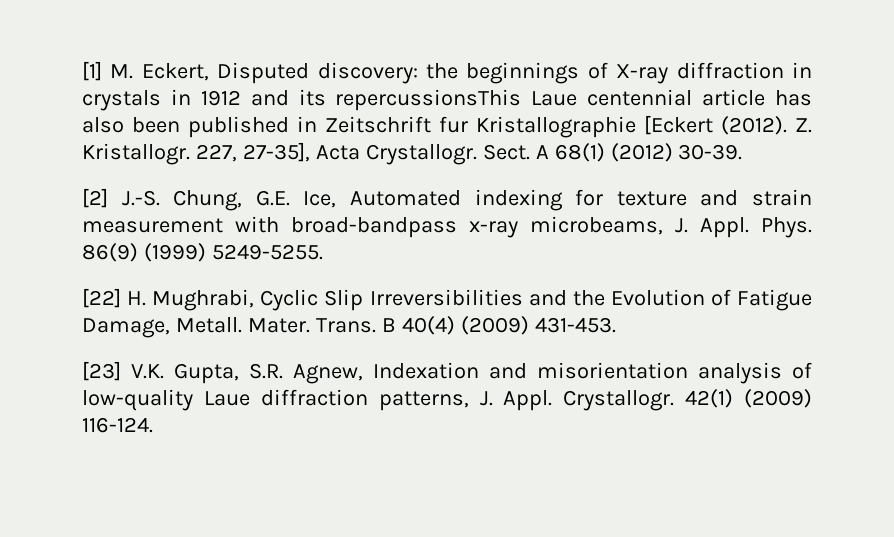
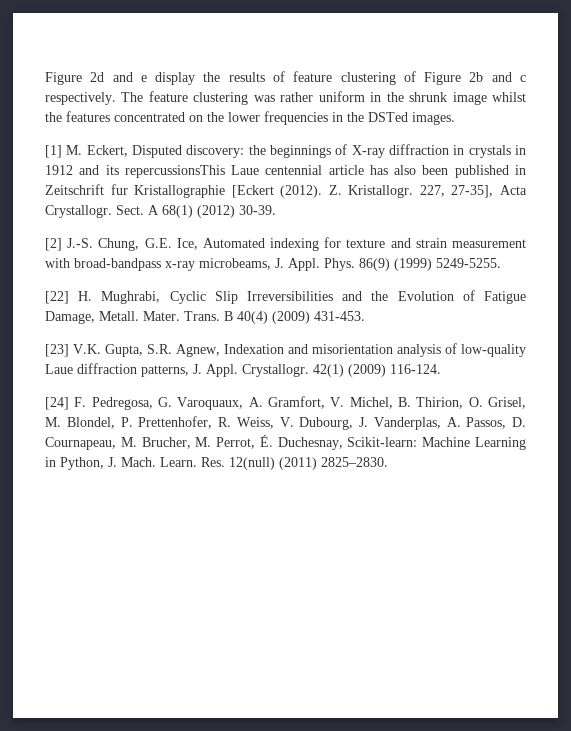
(82, 71) none -> [45,71,526,85] [45,91,526,105] [45,111,455,125] Figure 2d and e display the results of feature clustering of Figure 2b and c respectively. The feature clustering was rather uniform in the shrunk image whilst the features concentrated on the lower frequencies in the DSTed images. //
(153, 425) none -> [45,396,526,410] [45,416,526,430] [45,435,526,450] [45,457,388,470] // [24] F. Pedregosa, G. Varoquaux, A. Gramfort, V. Michel, B. Thirion, O. Grisel, M. Blondel, P. Prettenhofer, R. Weiss, V. Dubourg, J. Vanderplas, A. Passos, D. Cournapeau, M. Brucher, M. Perrot, É. Duchesnay, Scikit-learn: Machine Learning in Python, J. Mach. Learn. Res. 12(null) (2011) 2825–2830.

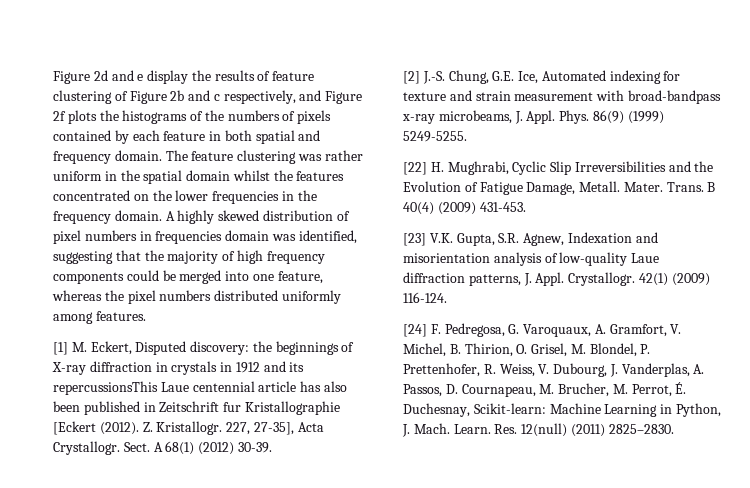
[45,92,116,105] respectively. -> [223,90,363,104] [53,110,332,124] [53,130,321,144] [53,150,162,164] respectively, and Figure 2f plots the histograms of the numbers of pixels contained by each feature in both spatial and frequency domain.
[409,92,487,105] shrunk image -> [143,170,231,184] spatial domain
[368,112,455,125] DSTed images. -> [53,210,350,224] [53,230,357,244] [53,250,325,264] [53,270,323,284] [52,290,341,304] [53,311,146,324] frequency domain. A highly skewed distribution of pixel numbers in frequencies domain was identified, suggesting that the majority of high frequency components could be merged into one feature, whereas the pixel numbers distributed uniformly among features.

